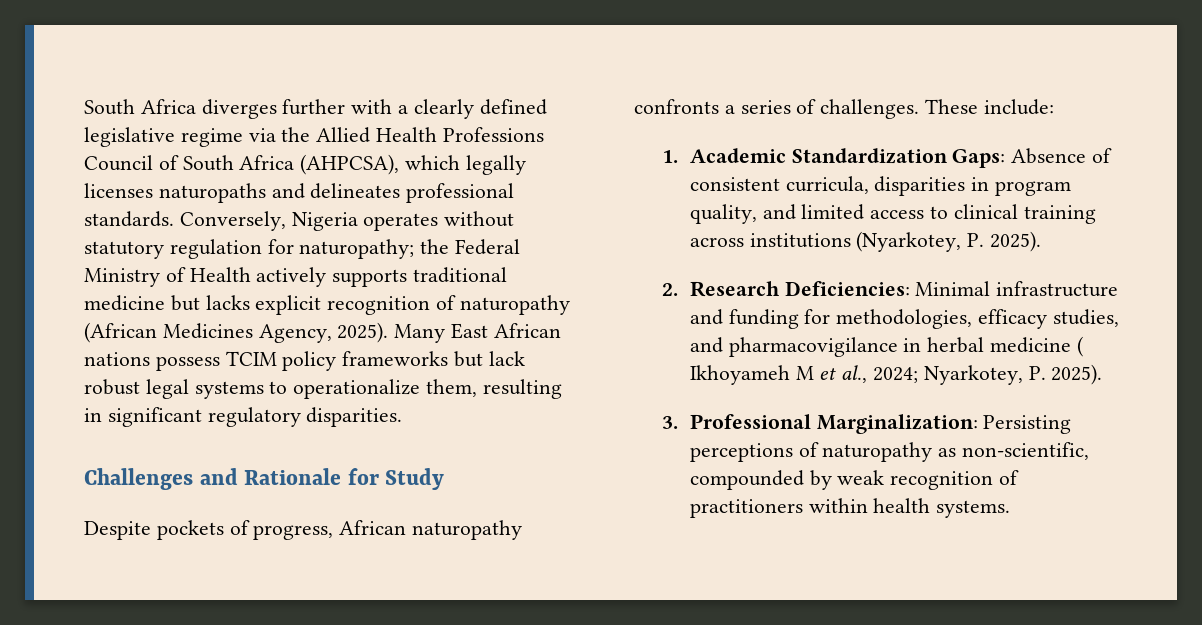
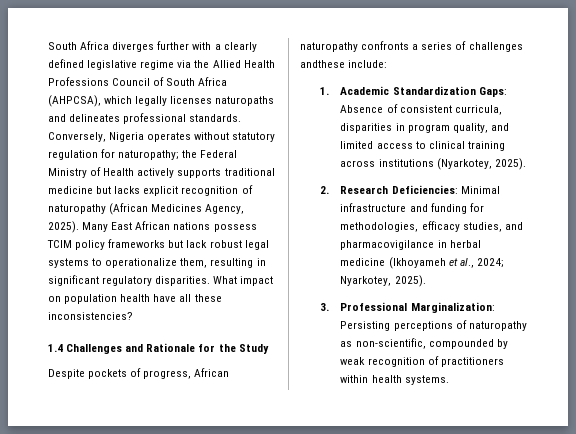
(403, 417) // -> [213,276,274,286] [48,294,222,304] [48,312,133,320] [48,344,63,352] What impact on population health have all these inconsistencies? // 1.4
(379, 476) none -> [218,344,236,352] the
[820,99,979,119] challenges. These -> [468,42,523,52] [300,60,345,68] challenges andthese
[967,233,985,247] P. -> (492, 164) none
[1076,336,1083,357] [689,365,814,385] ( Ikhoyameh M -> [388,257,446,269] (Ikhoyameh
[1028,366,1046,380] P. -> (392, 281) none

